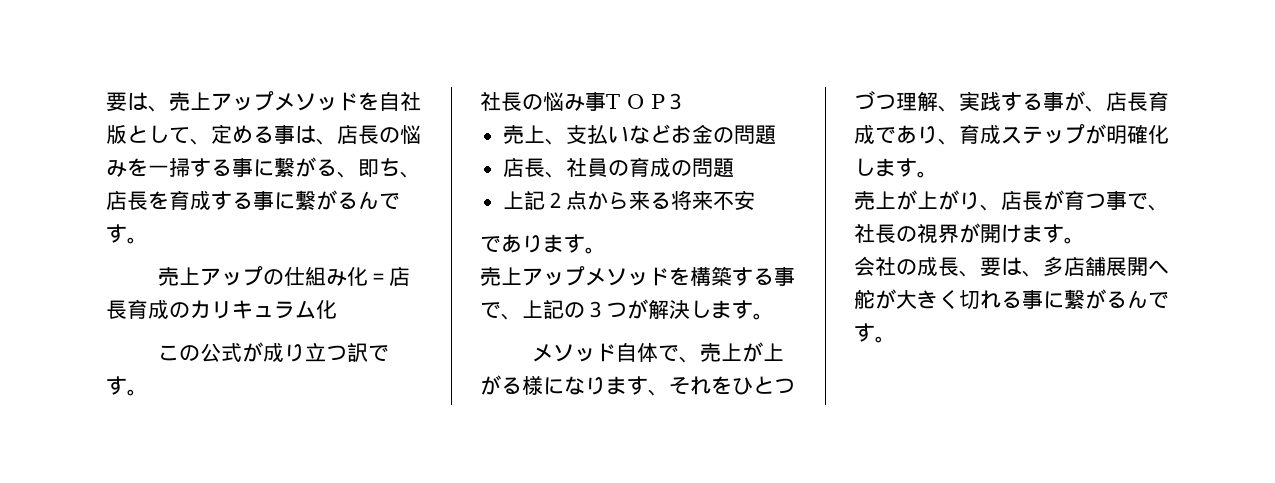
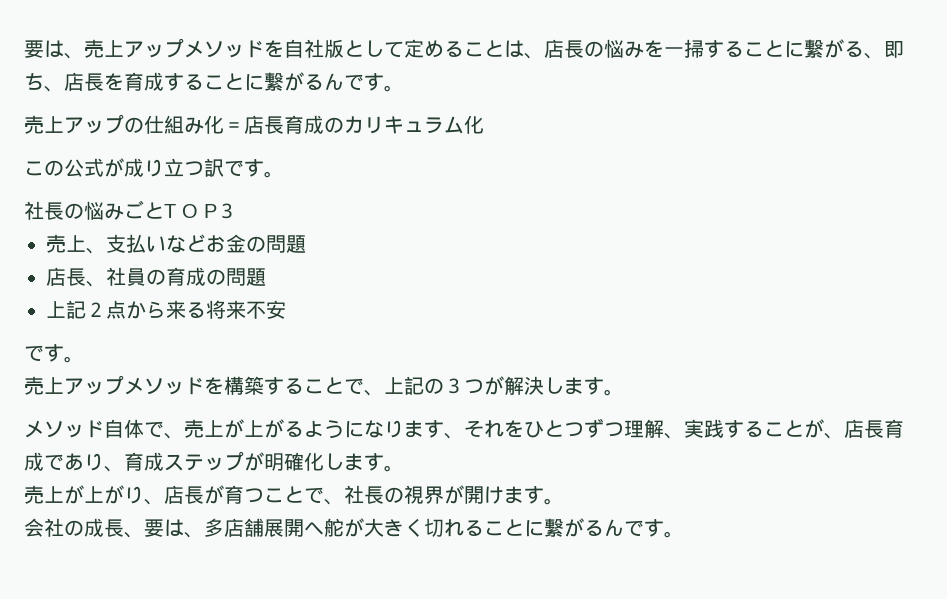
[190,124,295,145] 、定める事 -> [404,39,504,58] 定めること
[232,158,253,177] 事 -> [744,40,784,57] こと
[253,191,274,210] 事 -> [204,73,244,90] こと
[585,92,606,111] 事 -> [124,200,164,219] ごと
[501,234,564,253] ありま -> (44, 353) none
[774,267,795,286] 事 -> [304,377,344,394] こと
[522,375,543,395] 様 -> [304,420,344,439] よう
[854,91,875,110] づ -> [584,418,604,438] ず
[1043,92,1064,111] 事 -> [764,420,804,437] こと
[1106,191,1127,210] 事 -> [264,486,304,503] こと
[1022,290,1043,309] 事 -> [484,519,524,536] こと

